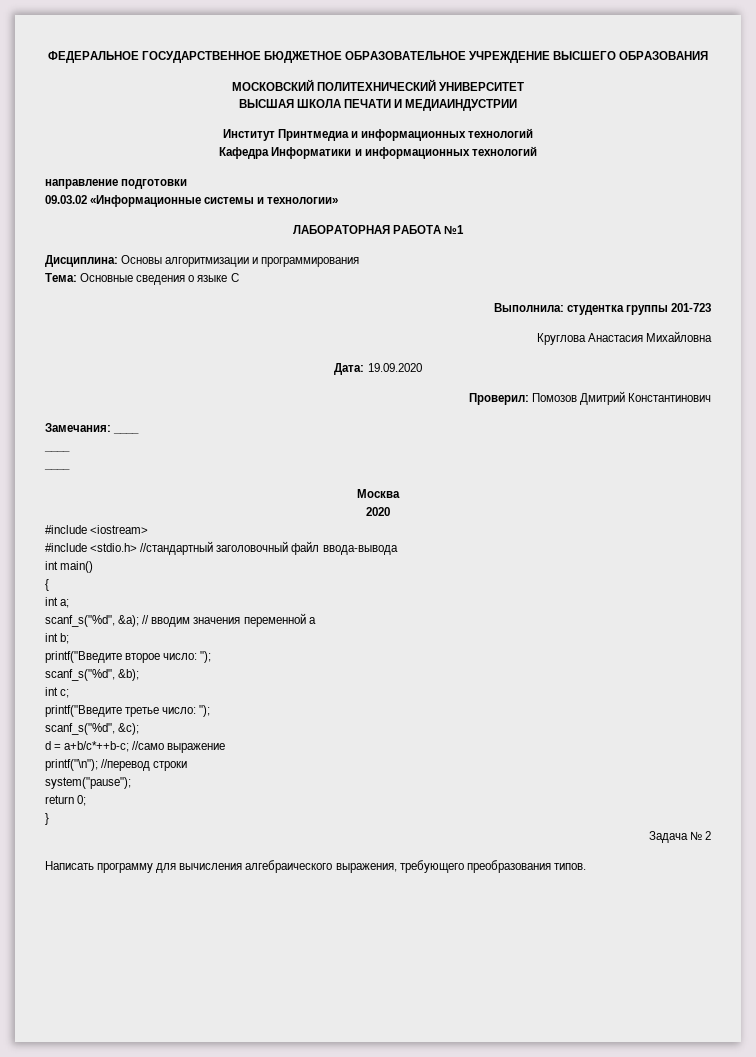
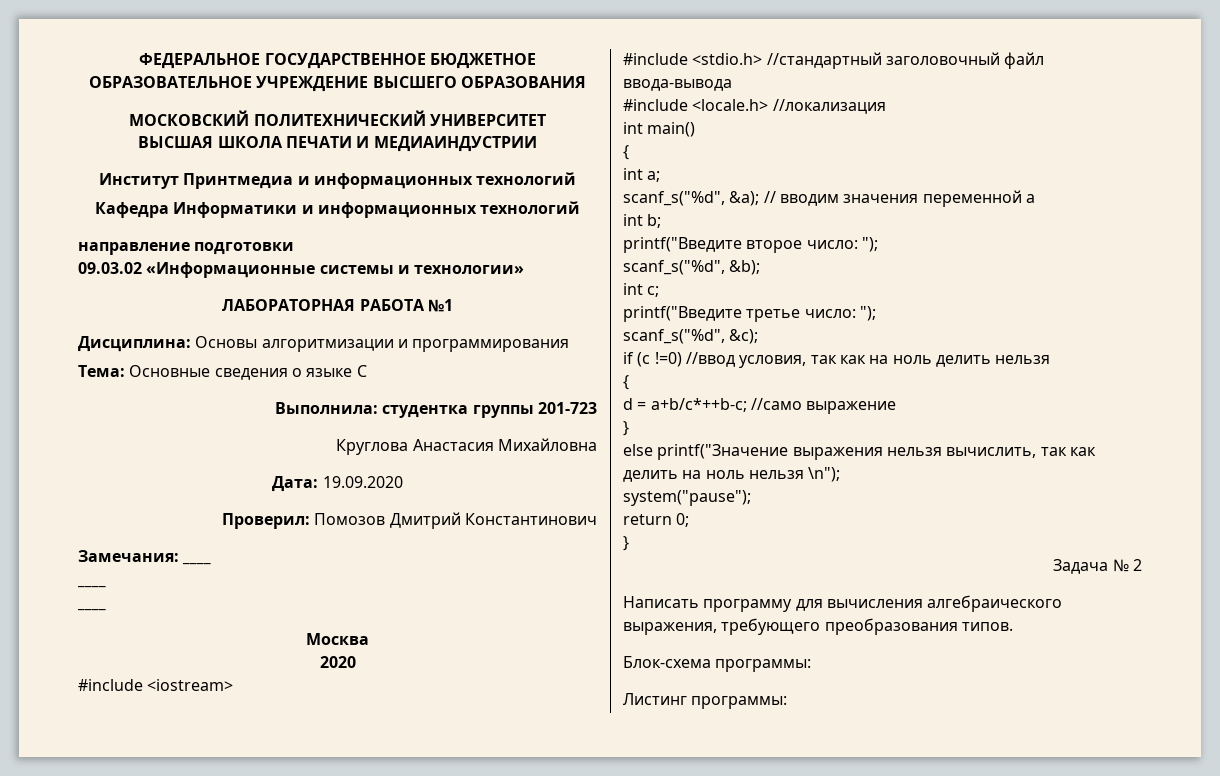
(398, 550) none -> [623,99,886,114] // #include <locale.h> //локализация
(140, 729) none -> [623,352,1051,368] [623,375,629,390] // if (c !=0) //ввод условия, так как на ноль делить нельзя // {
[45,759,188,771] printf("\n"); //перевод строки -> [623,421,629,436] [623,444,1096,460] [623,467,841,482] } // else printf("Значение выражения нельзя вычислить, так как делить на ноль нельзя \n");
(586, 866) none -> [623,656,812,672] [623,693,788,709] // Блок-схема программы: // Листинг программы:

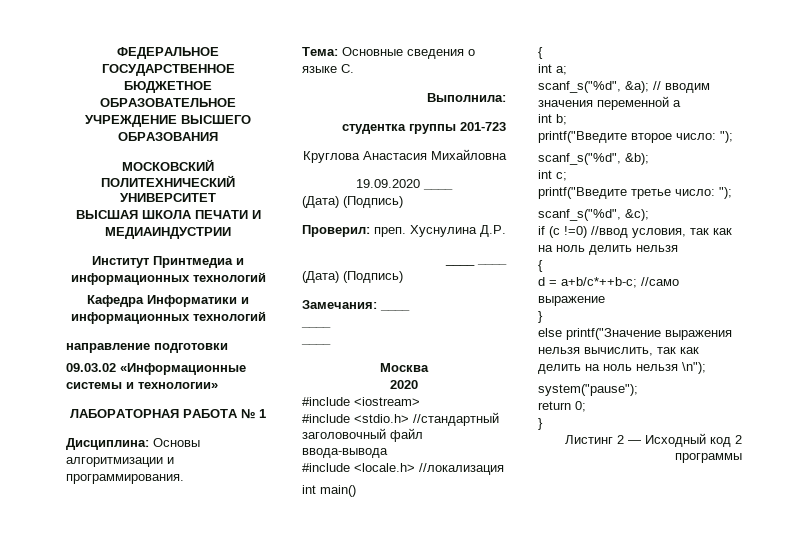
[427,299,453,312] №1 -> [241,409,266,419] № 1
[412,339,570,352] программирования -> [66,474,184,484] программирования.
[356,365,367,377] С -> [341,64,354,73] C.
(379, 408) none -> (506, 97) //
[272,476,319,492] Дата: -> (507, 154) none
[222,512,597,529] // Проверил: Помозов Дмитрий Константинович -> [423,188,453,190] [302,196,403,208] [302,225,506,237] [445,263,507,266] [302,271,403,283] ____ // (Дата) (Подпись) // Проверил: преп. Хуснулина Д.Р. // ____ ____ // (Дата) (Подпись)
[1053,559,1142,574] [623,595,1063,612] [623,618,1013,635] [623,656,812,672] [623,693,788,709] Задача № 2 // Написать программу для вычисления алгебраического выражения, требующего преобразования типов. // Блок-схема программы: // Листинг программы: -> [565,433,742,447] [675,453,742,463] Листинг 2 — Исходный код 2 программы

